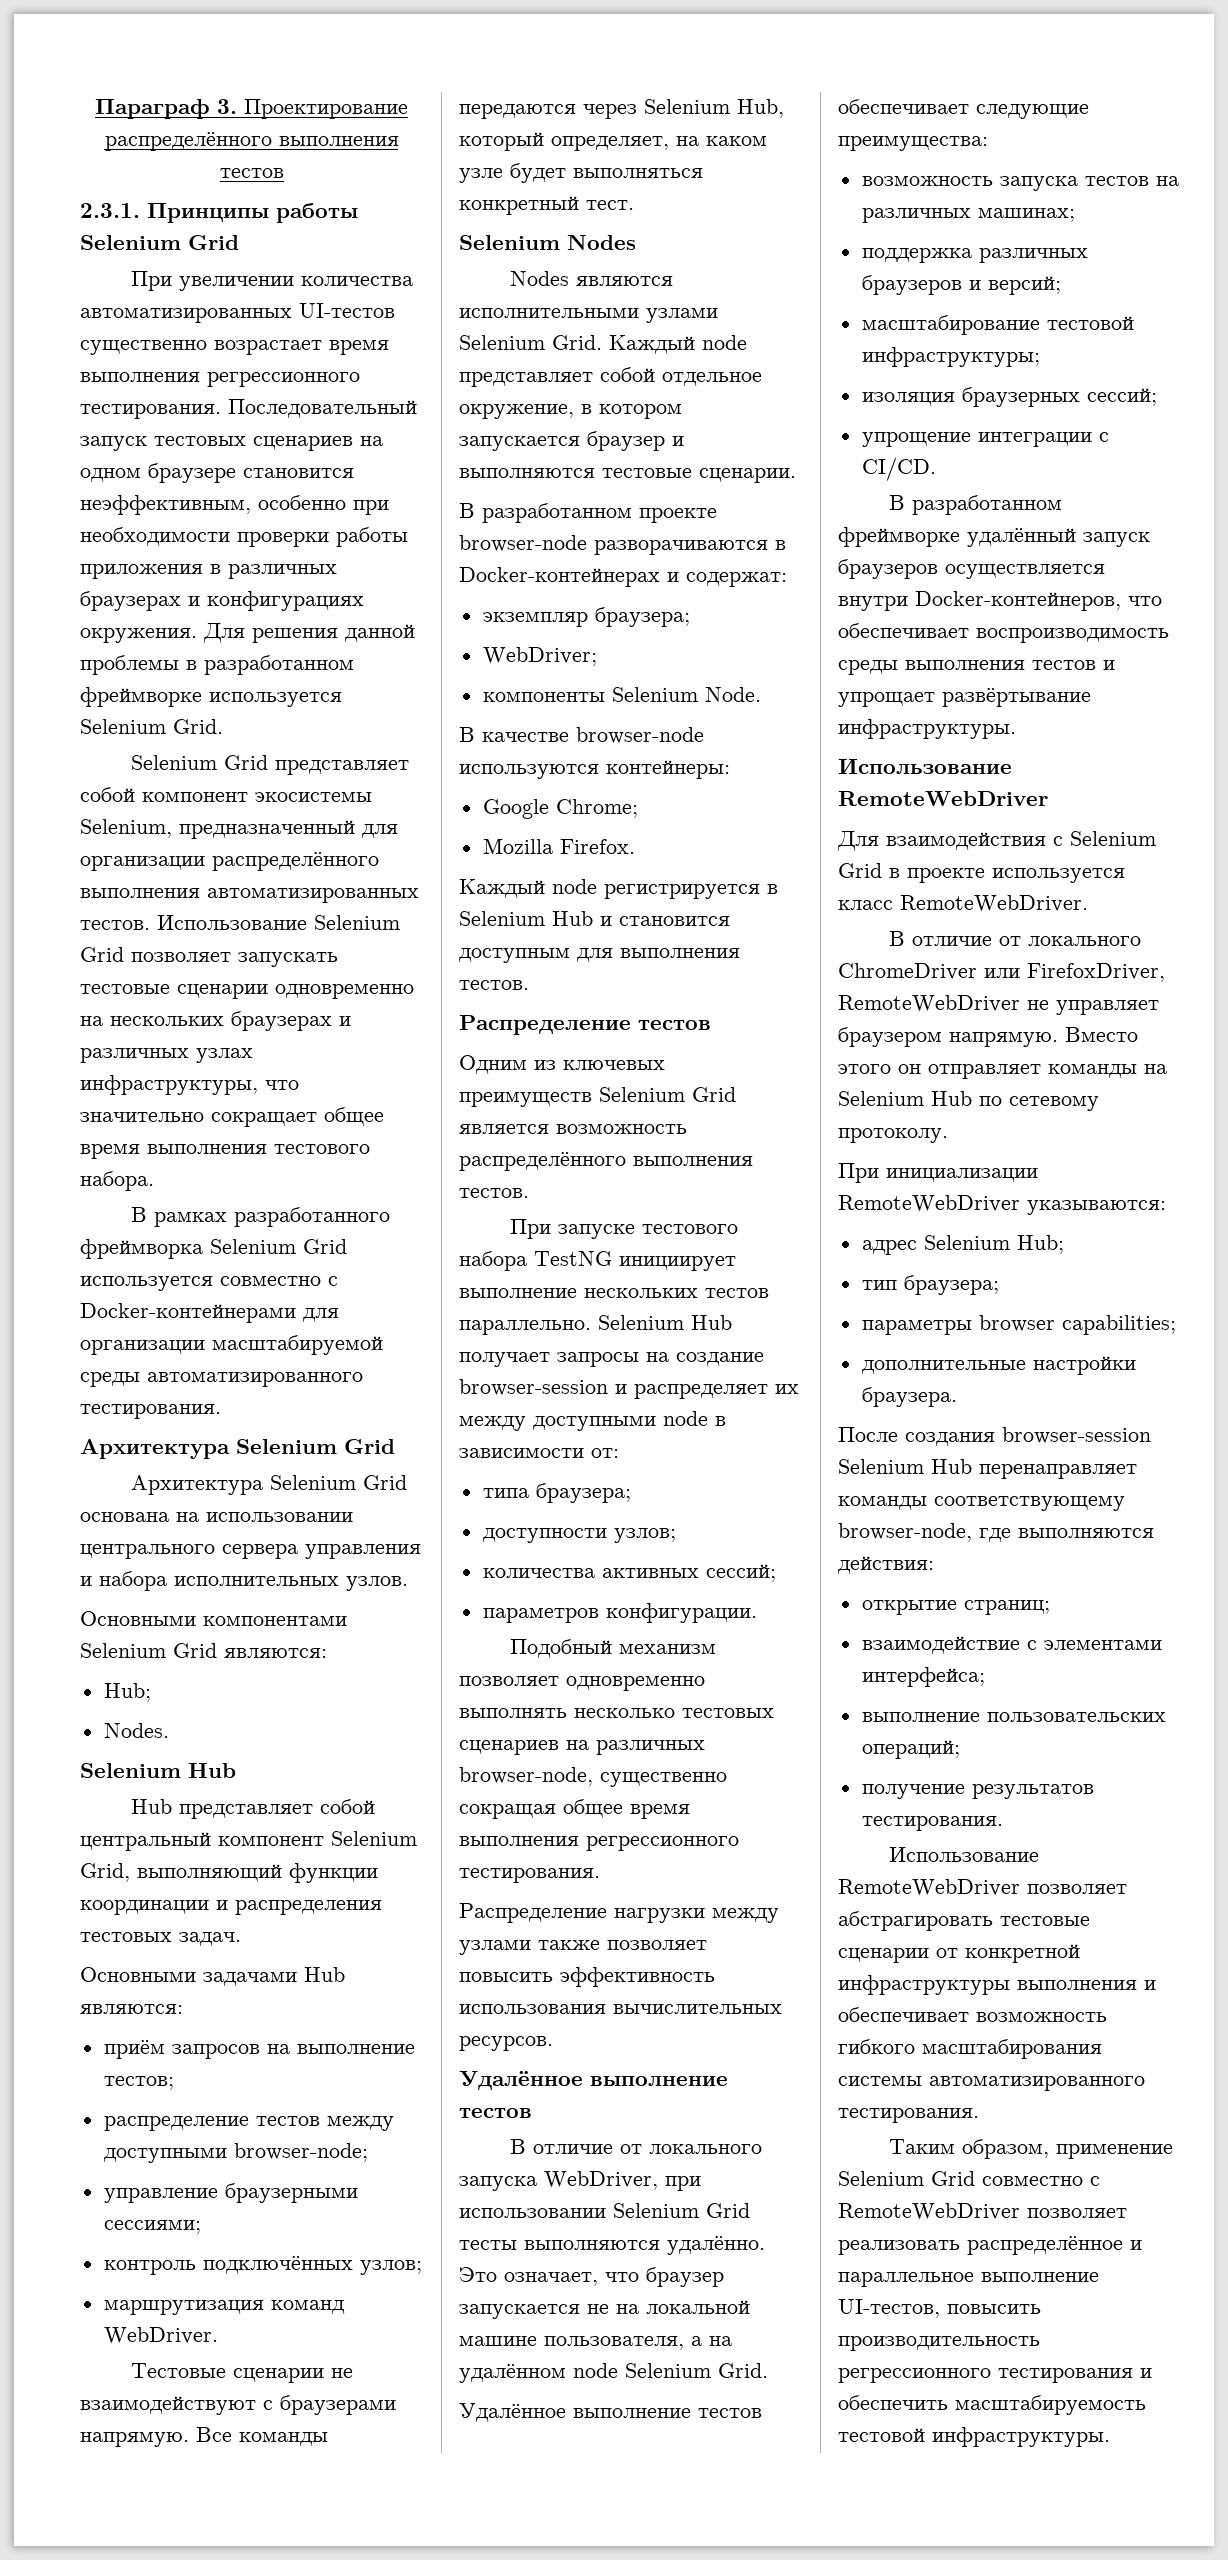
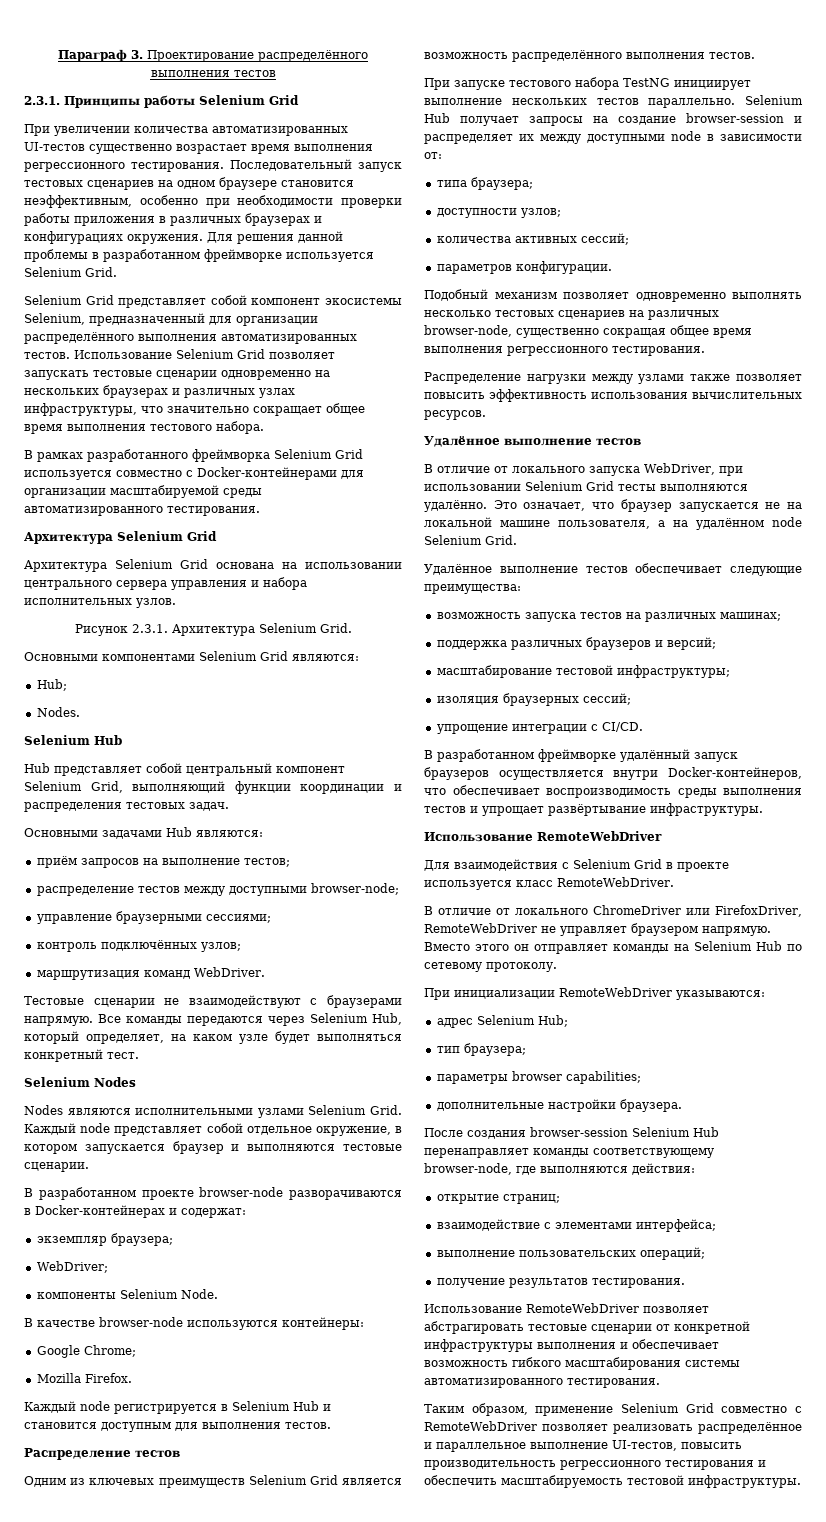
(408, 1583) none -> [74,623,352,636] // Рисунок 2.3.1. Архитектура Selenium Grid.

